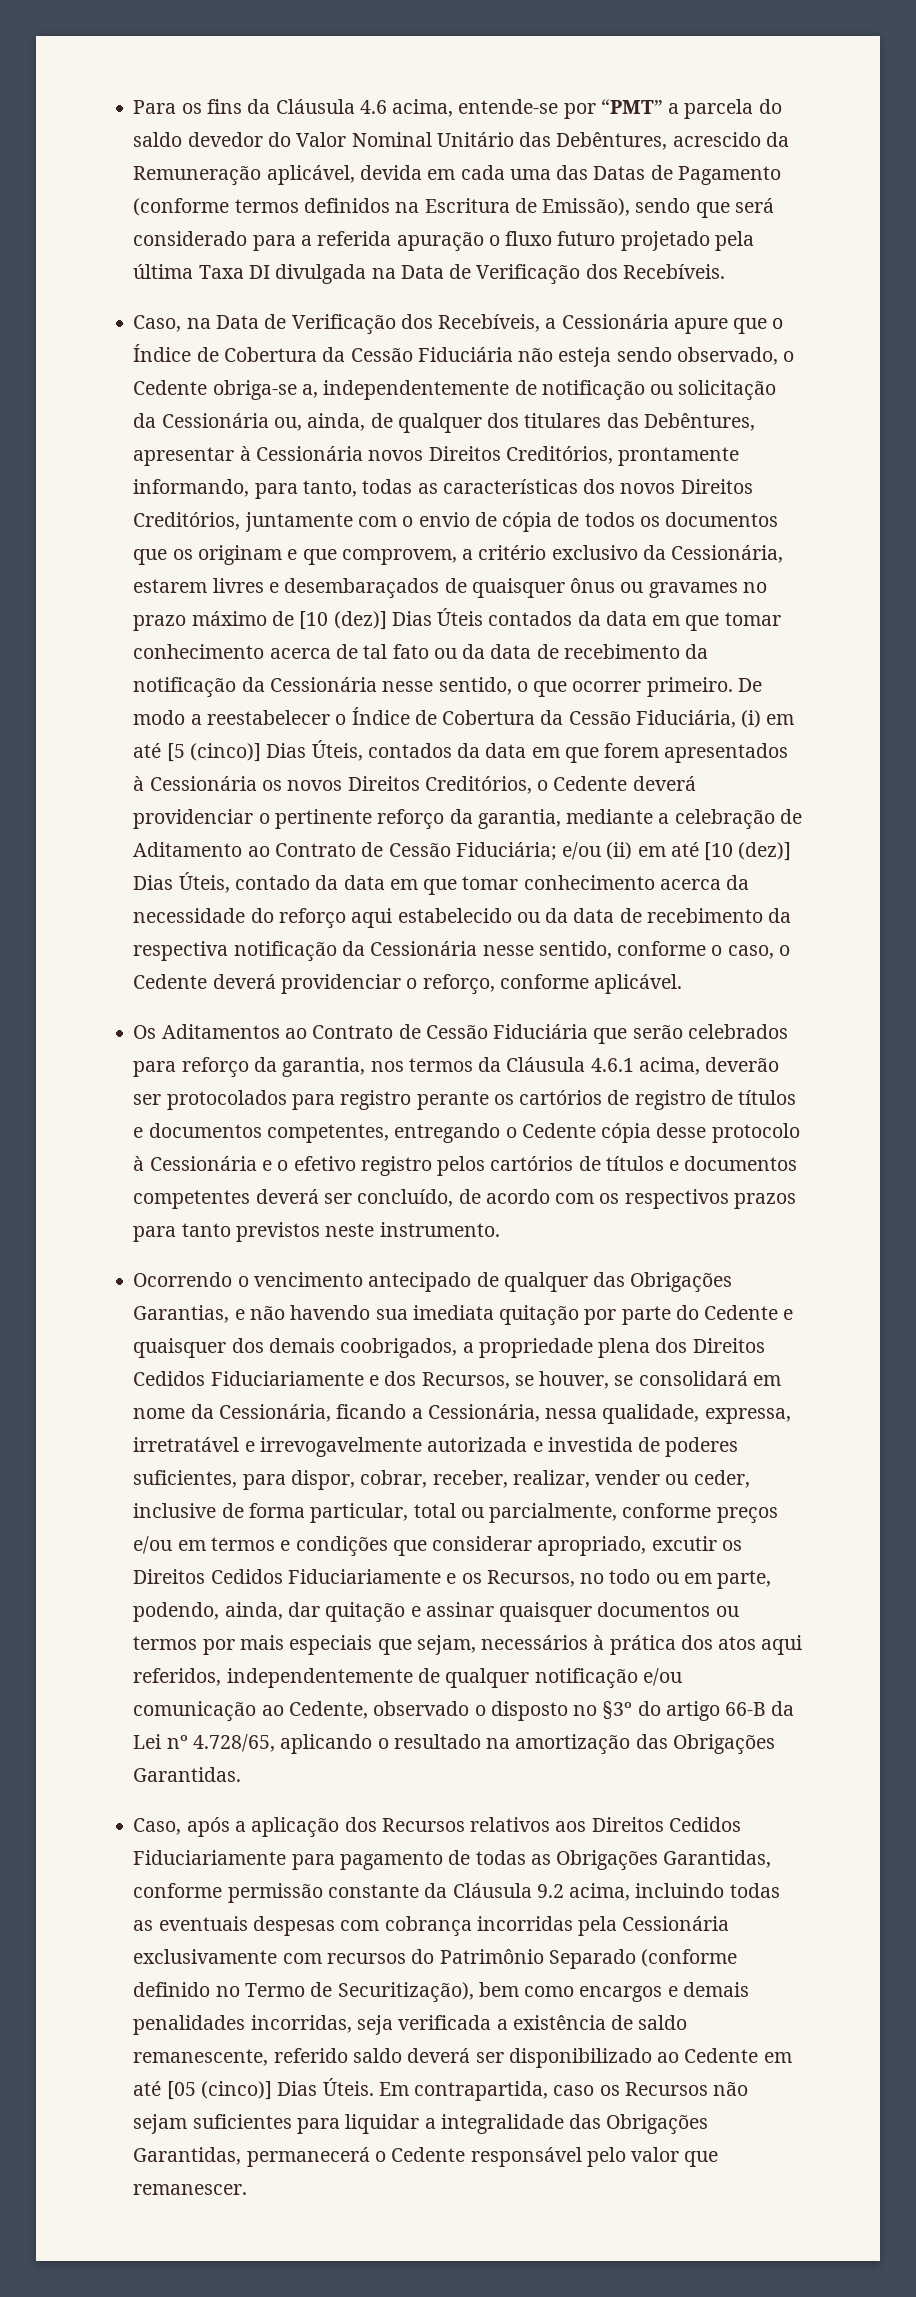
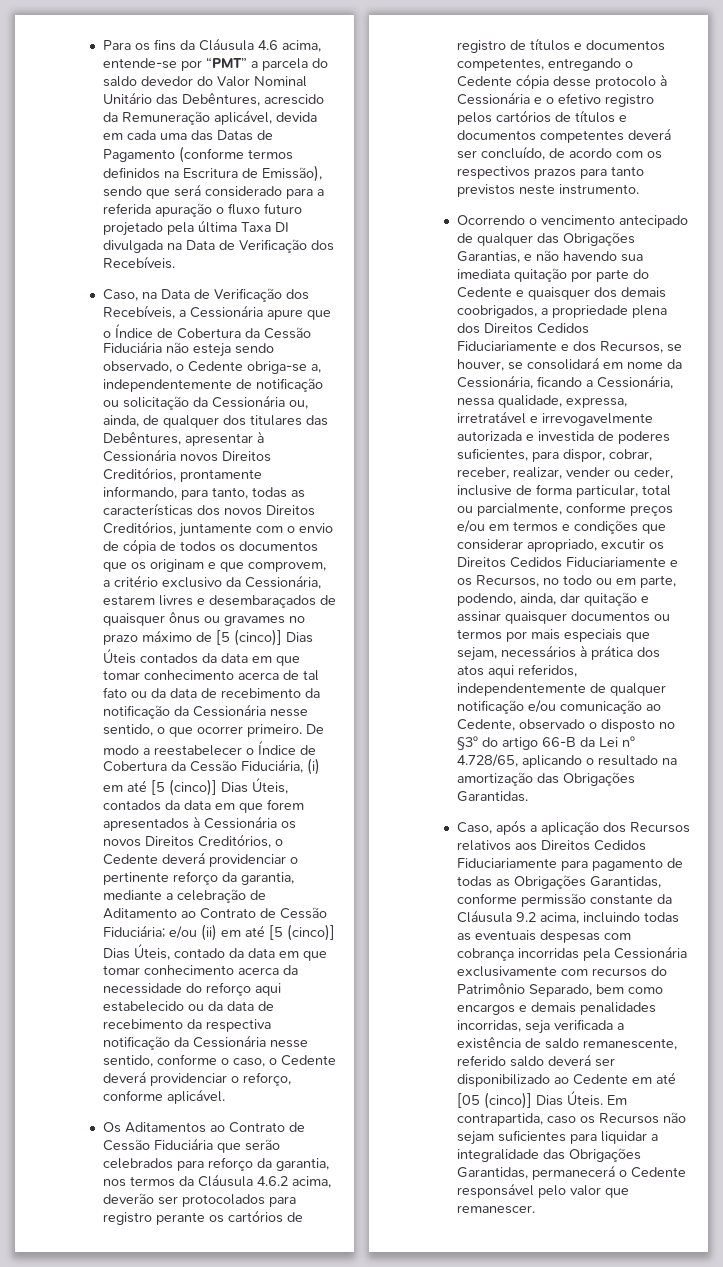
[299,611,387,630] [10 (dez)] -> [215,629,282,646] [5 (cinco)]
[704,842,792,861] [10 (dez)] -> [268,924,335,941] [5 (cinco)]
[590,1058,634,1072] 4.6.1 -> [256,1176,288,1186] 4.6.2
[548,1949,738,1969] [133,1982,474,2003] Separado (conforme definido no Termo de Securitização), -> [528,984,592,997] Separado,

